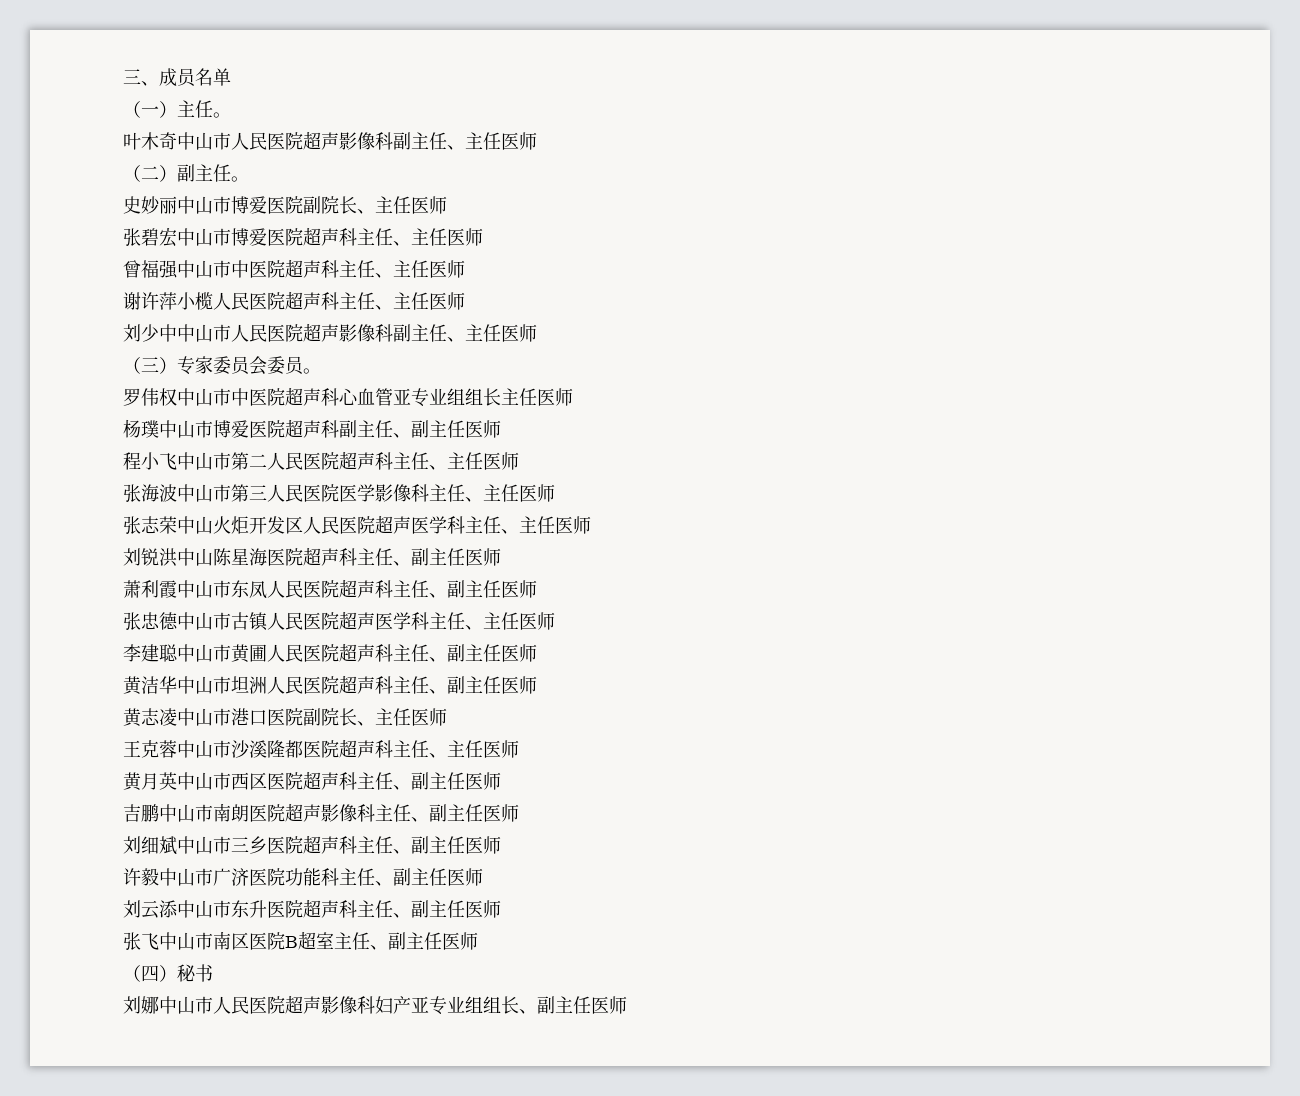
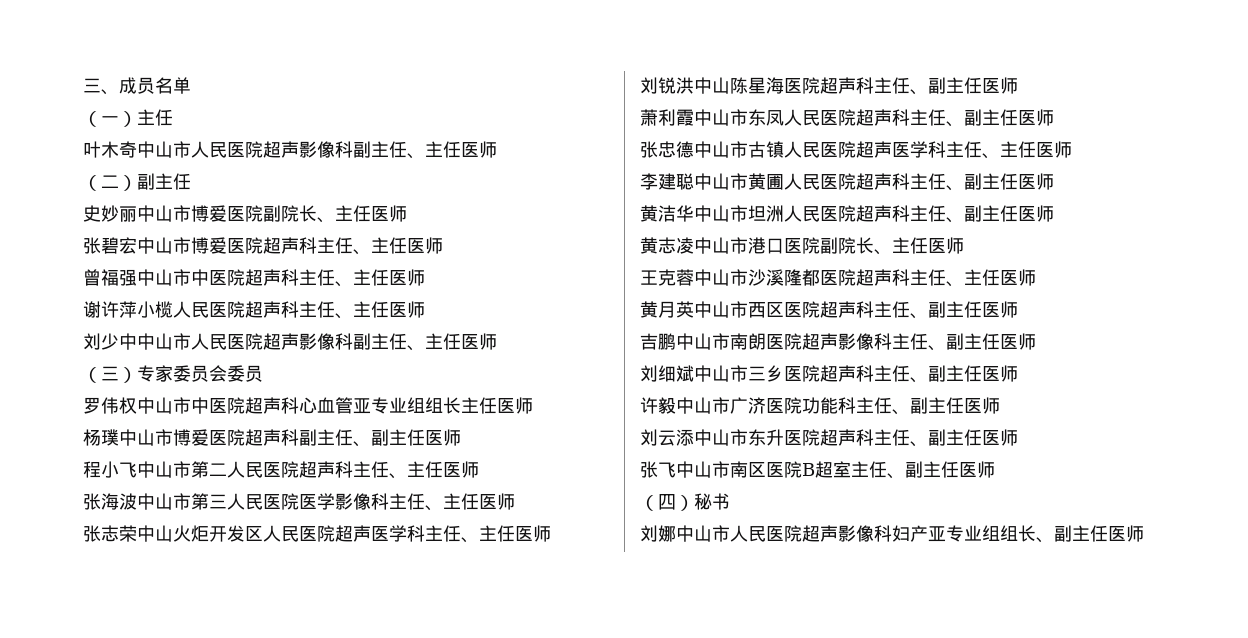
[213,112,231,118] 。 -> (173, 117) none
[231,176,249,182] 。 -> (191, 181) none
[303,368,321,374] 。 -> (263, 373) none

